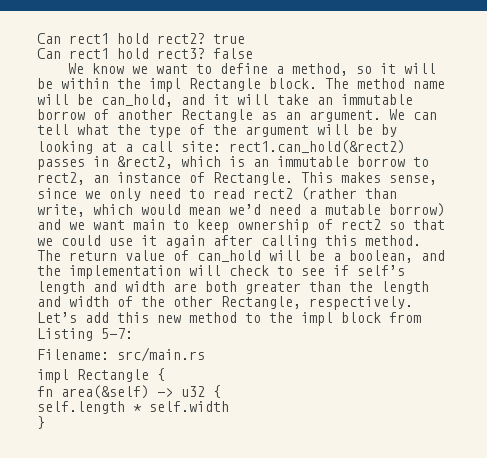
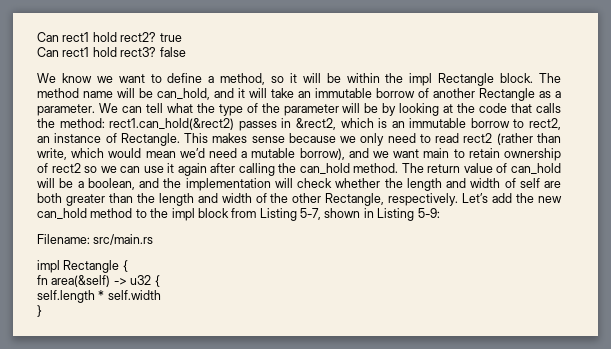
[285,110,381,122] an argument. -> [555,91,561,98] [37,104,95,116] a parameter.
[245,125,309,137] argument -> [283,104,339,116] parameter
[125,141,221,152] a call site: -> [457,103,562,113] [37,118,105,128] the code that calls the method:
[389,175,437,185] [37,188,77,199] sense, since -> [251,133,336,143] sense because
[389,203,445,217] borrow) -> [299,148,345,160] borrow),
[197,219,229,233] keep -> [468,148,500,158] retain
[413,219,445,230] [37,235,101,246] that we could -> [100,166,141,173] we can
[325,235,357,246] this -> [278,163,350,174] the can_hold
[277,265,405,276] [37,281,165,294] to see if self’s length and width -> [335,178,540,191] whether the length and width of self
[117,312,181,323] this new -> [516,193,562,203] [37,208,87,219] the new can_hold
[101,328,133,339] 5-7: -> [300,208,440,221] 5-7, shown in Listing 5-9:

